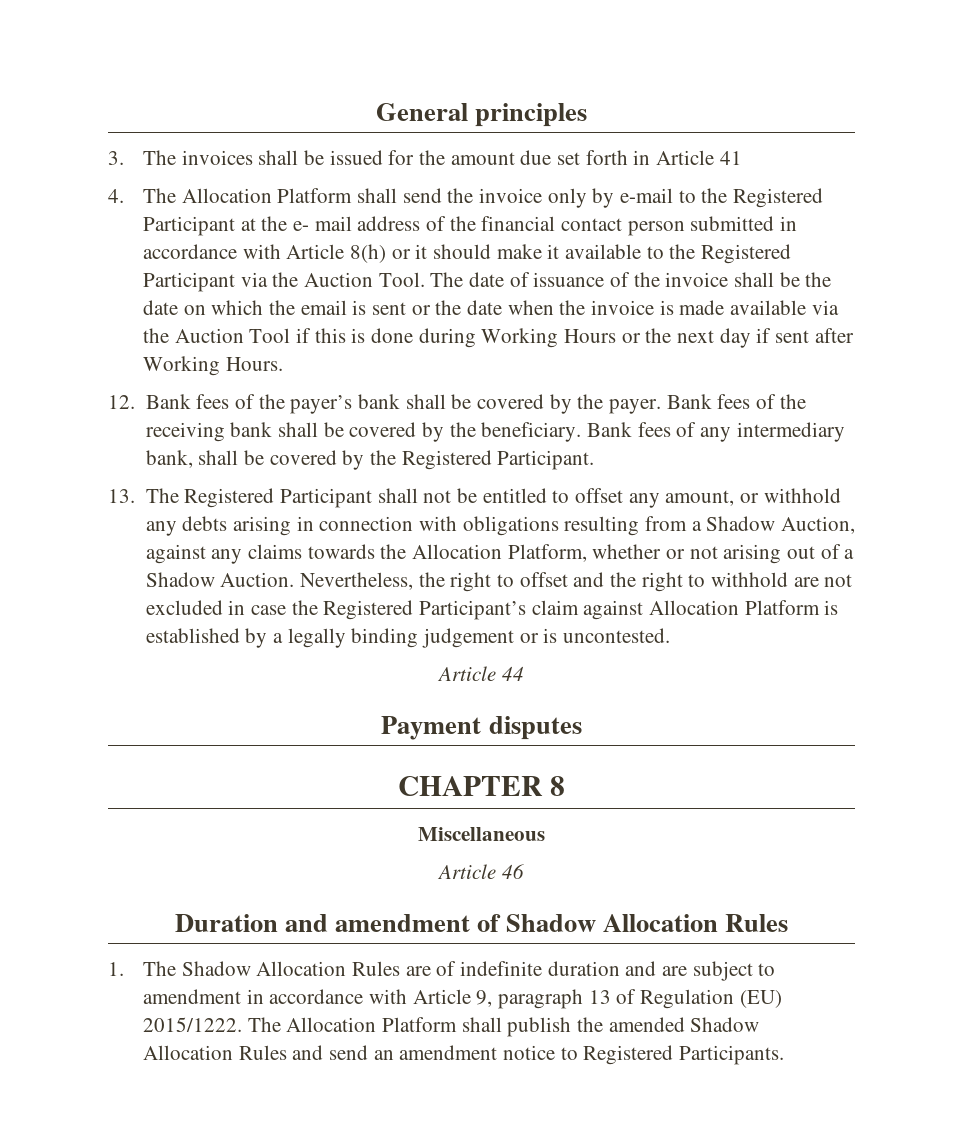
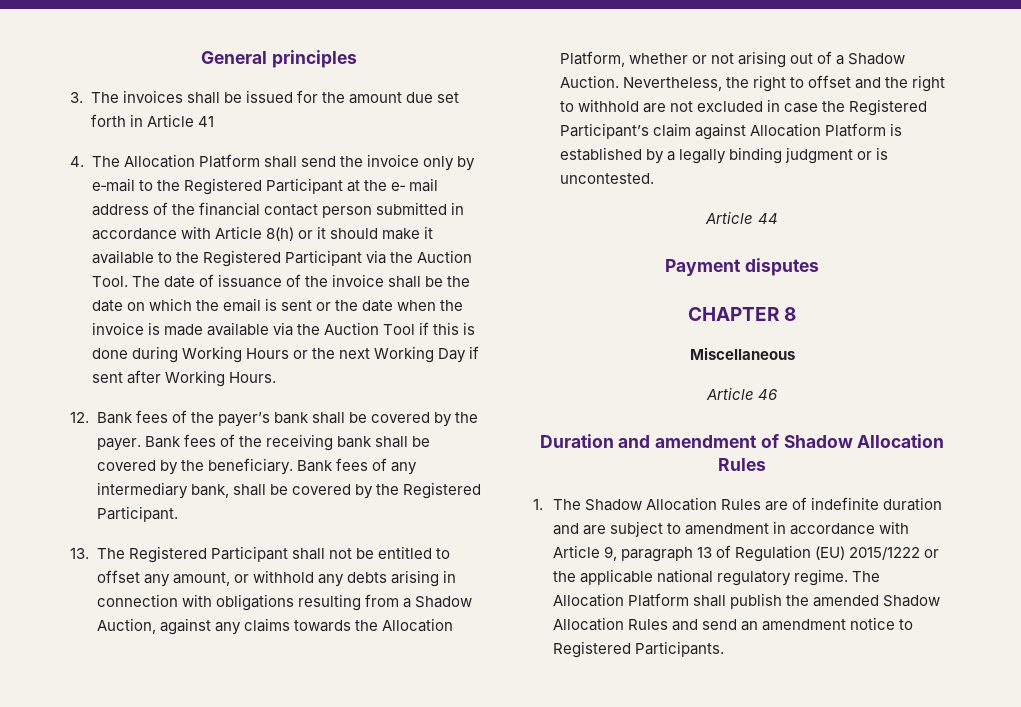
[719,328,751,348] day -> [373,346,466,363] Working Day
[421,628,514,648] judgement -> [784,147,853,164] judgment
[143,1017,243,1032] 2015/1222. -> [849,546,940,560] [552,569,849,586] 2015/1222 or the applicable national regulatory regime.

